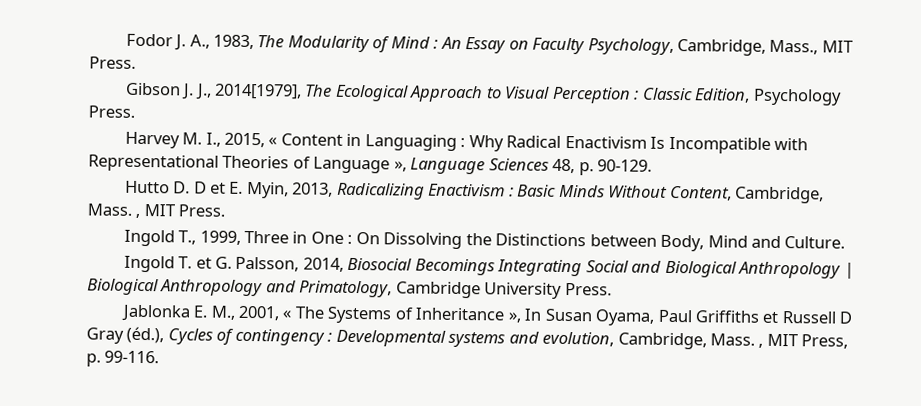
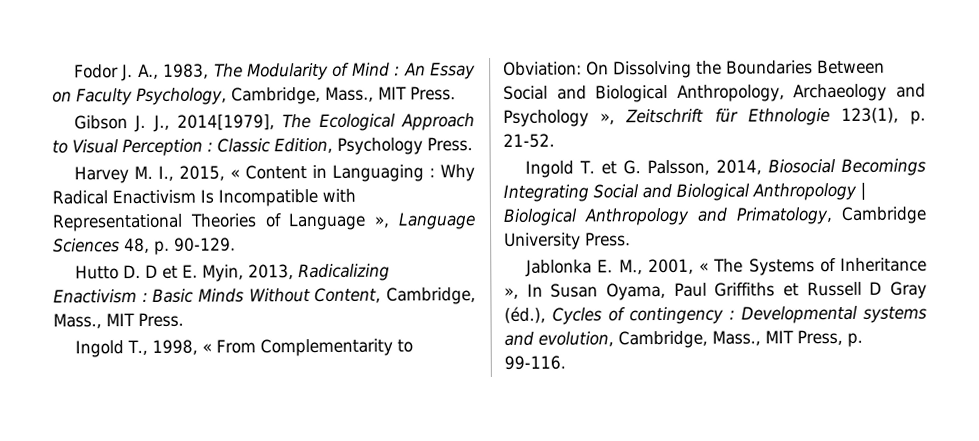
[87,203,141,218] Mass. , -> [53,313,102,329] Mass.,
[199,230,846,252] 1999, Three in One : On Dissolving the Distinctions between Body, Mind and Culture. -> [152,338,414,357] [503,59,885,79] [503,83,926,103] [503,107,926,127] [503,133,555,148] 1998, « From Complementarity to Obviation: On Dissolving the Boundaries Between Social and Biological Anthropology, Archaeology and Psychology », Zeitschrift für Ethnologie 123(1), p. 21-52.
[710,333,764,348] Mass. , -> [712,330,761,346] Mass.,

